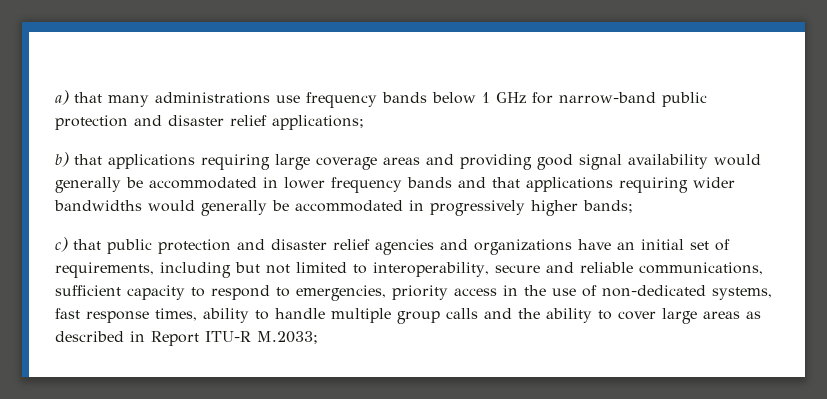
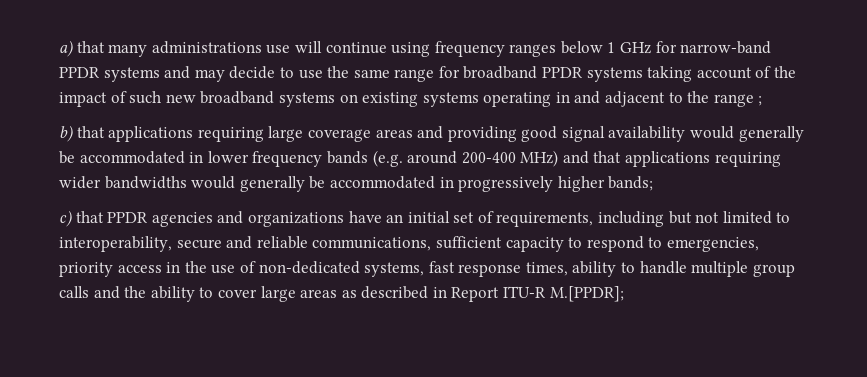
[306,92,427,108] frequency bands -> [294,41,557,57] will continue using frequency ranges
[662,92,707,107] [55,115,364,130] public protection and disaster relief applications; -> [59,66,797,82] [59,91,763,107] PPDR systems and may decide to use the same range for broadband PPDR systems taking account of the impact of such new broadband systems on existing systems operating in and adjacent to the range ;
(452, 182) none -> [372,150,559,167] (e.g. around 200-400 MHz)
[107,239,370,254] public protection and disaster relief -> [107,212,149,223] PPDR
[257,331,318,344] M.2033; -> [549,286,624,302] M.[PPDR];

